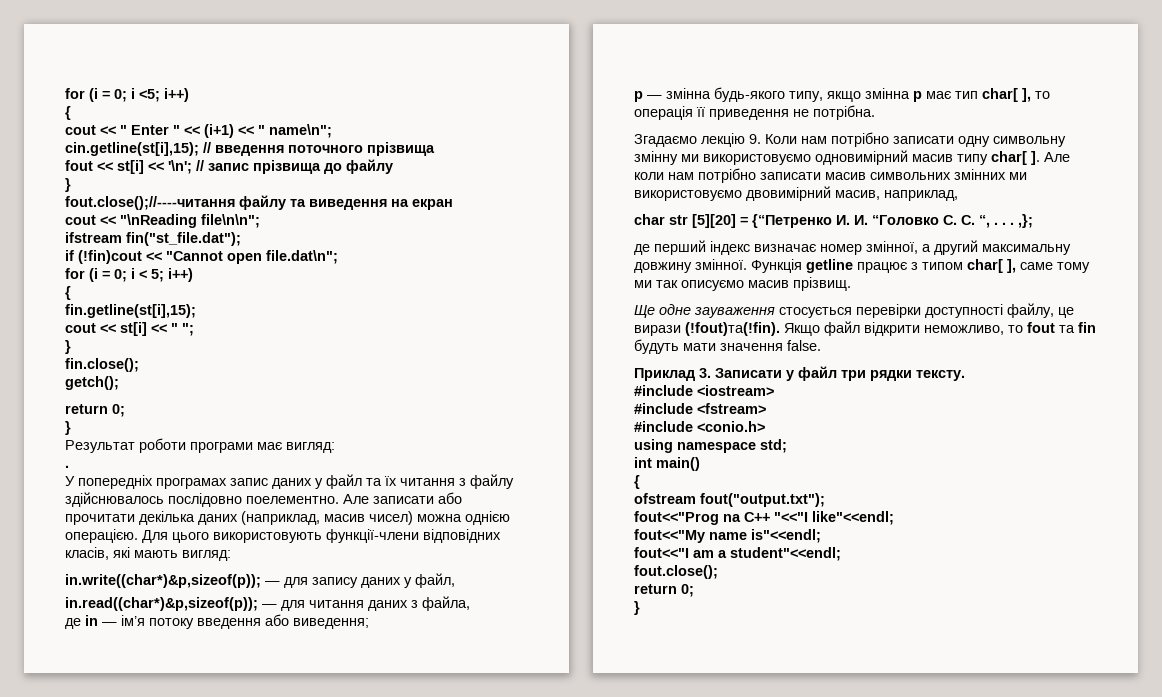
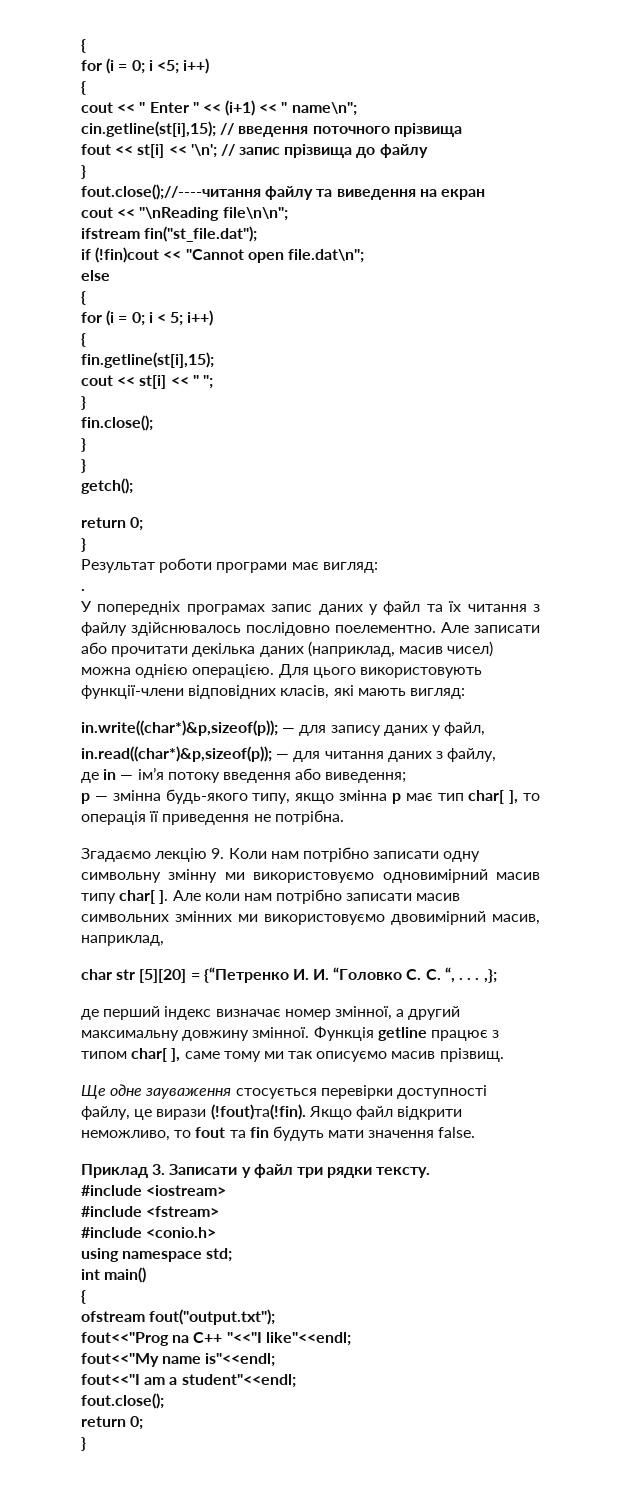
(65, 93) none -> [81,39,86,53] { //
(338, 257) none -> [81,270,110,281] [81,291,86,305] // else // {
(139, 365) none -> [81,438,86,452] [81,459,86,473] // } // }
[422,596,470,611] файла, -> [447,748,497,762] файлу,

